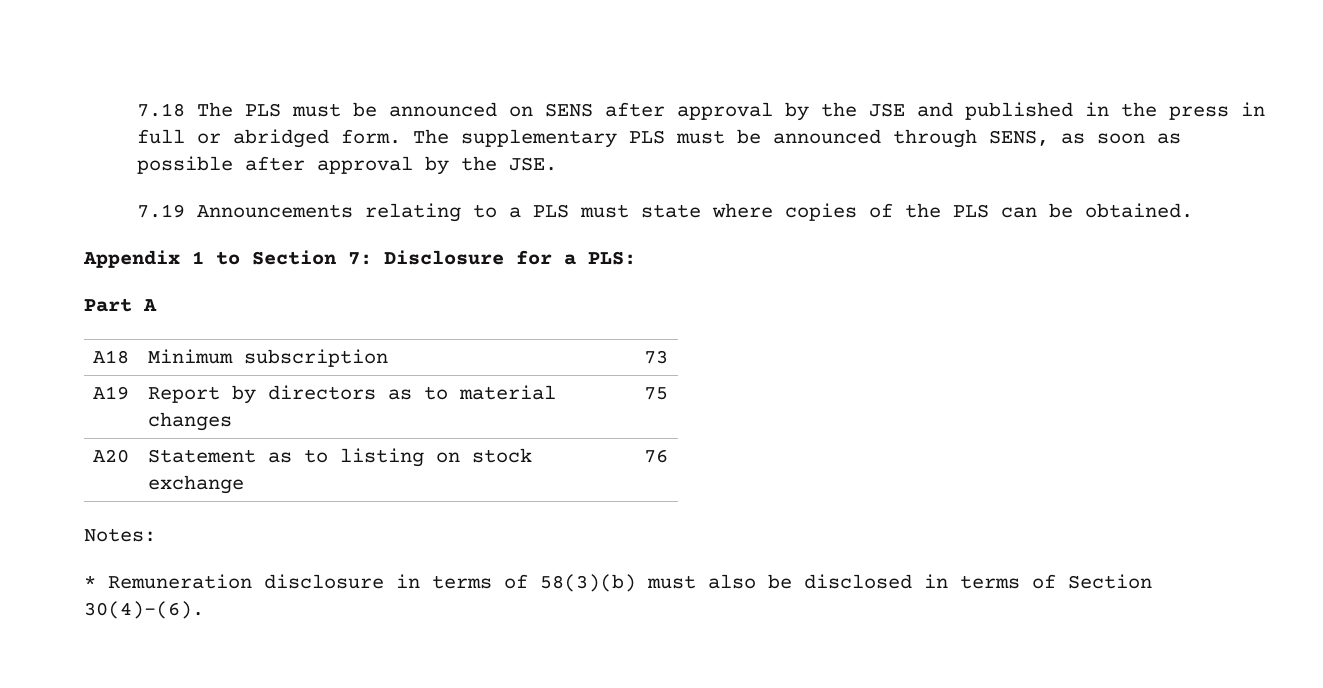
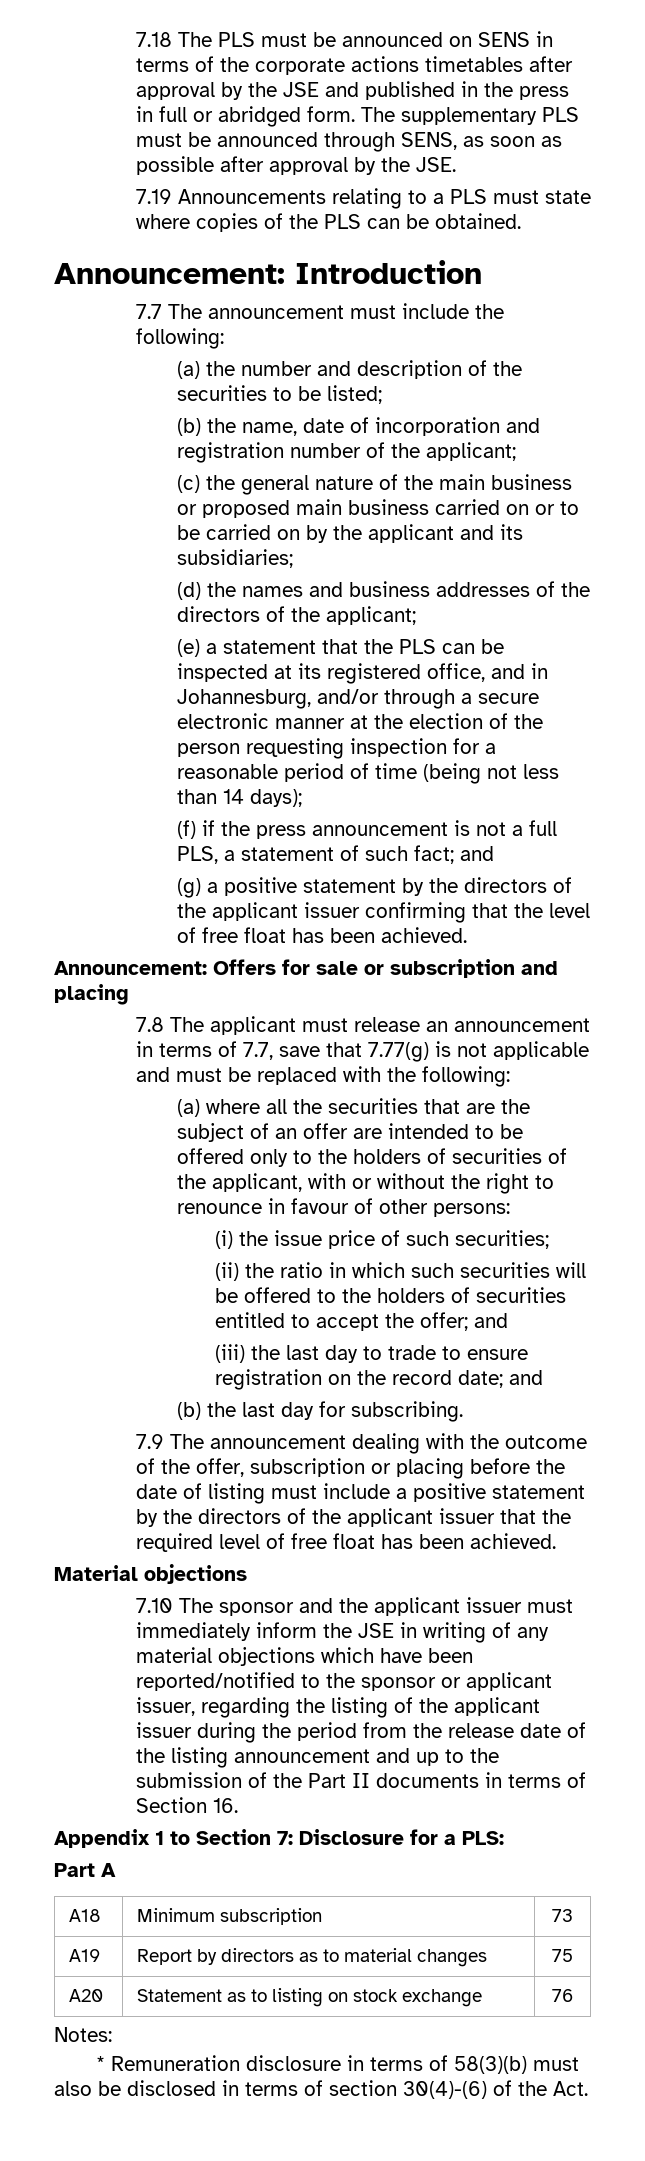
(593, 110) none -> [535,31,553,47] [135,56,523,75] in terms of the corporate actions timetables
(1193, 210) none -> [54,260,482,284] [135,303,504,319] [135,328,224,349] [176,360,522,379] [176,385,382,404] [176,417,540,436] [176,442,516,463] [176,474,572,495] [176,499,579,518] [176,524,523,543] [176,549,293,568] [176,581,590,600] [176,606,416,625] [176,639,504,657] [176,663,548,684] [176,689,539,709] [176,713,543,729] [176,738,496,759] [176,763,559,784] [176,789,302,807] [176,820,557,839] [176,845,494,864] [176,877,572,898] [176,902,590,923] [176,927,467,943] [54,959,558,978] [54,984,129,1005] [135,1016,590,1035] [135,1041,589,1062] [135,1066,510,1087] [176,1098,530,1117] [176,1123,523,1142] [176,1148,567,1167] [176,1173,554,1194] [176,1198,510,1217] [215,1230,550,1249] [215,1262,587,1281] [215,1287,567,1303] [215,1312,509,1331] [215,1344,529,1363] [215,1369,544,1390] [176,1401,463,1422] [135,1433,587,1454] [135,1458,565,1479] [135,1483,585,1504] [135,1508,571,1527] [135,1533,556,1552] [54,1564,247,1584] [135,1597,573,1616] [135,1622,549,1643] [135,1647,473,1666] [135,1672,552,1691] [135,1697,540,1718] [135,1722,586,1743] [135,1747,499,1768] [135,1772,586,1788] [135,1797,238,1813] // Announcement: Introduction // 7.7 The announcement must include the following: // (a) the number and description of the securities to be listed; // (b) the name, date of incorporation and registration number of the applicant; // (c) the general nature of the main business or proposed main business carried on or to be carried on by the applicant and its subsidiaries; // (d) the names and business addresses of the directors of the applicant; // (e) a statement that the PLS can be inspected at its registered office, and in Johannesburg, and/or through a secure electronic manner at the election of the person requesting inspection for a reasonable period of time (being not less than 14 days); // (f) if the press announcement is not a full PLS, a statement of such fact; and // (g) a positive statement by the directors of the applicant issuer confirming that the level of free float has been achieved. // Announcement: Offers for sale or subscription and placing // 7.8 The applicant must release an announcement in terms of 7.7, save that 7.77(g) is not applicable and must be replaced with the following: // (a) where all the securities that are the subject of an offer are intended to be offered only to the holders of securities of the applicant, with or without the right to renounce in favour of other persons: // (i) the issue price of such securities; // (ii) the ratio in which such securities will be offered to the holders of securities entitled to accept the offer; and // (iii) the last day to trade to ensure registration on the record date; and // (b) the last day for subscribing. // 7.9 The announcement dealing with the outcome of the offer, subscription or placing before the date of listing must include a positive statement by the directors of the applicant issuer that the required level of free float has been achieved. // Material objections // 7.10 The sponsor and the applicant issuer must immediately inform the JSE in writing of any material objections which have been reported/notified to the sponsor or applicant issuer, regarding the listing of the applicant issuer during the period from the release date of the listing announcement and up to the submission of the Part II documents in terms of Section 16.
[1068,574,1152,589] [84,601,204,619] Section 30(4)-(6). -> [329,2080,588,2099] section 30(4)-(6) of the Act.

